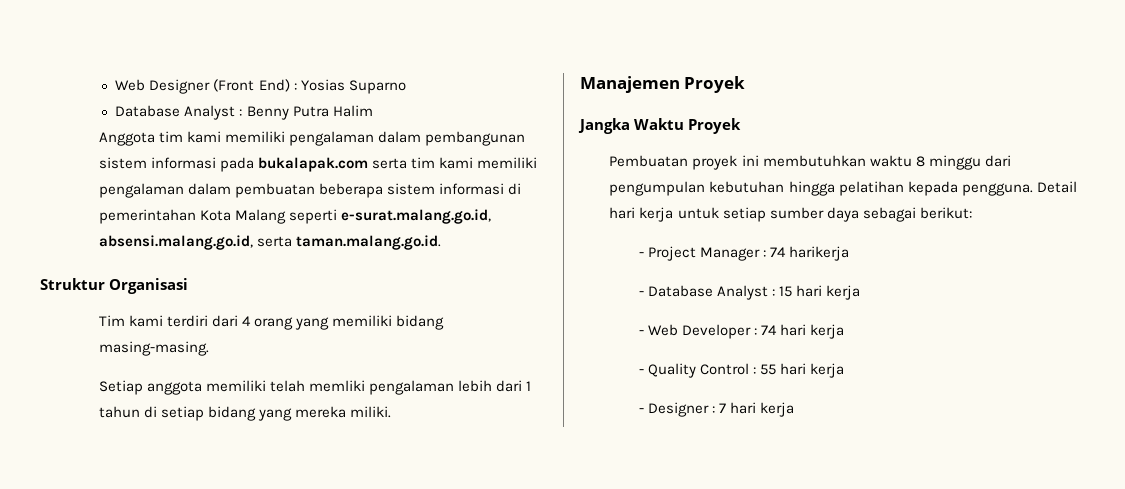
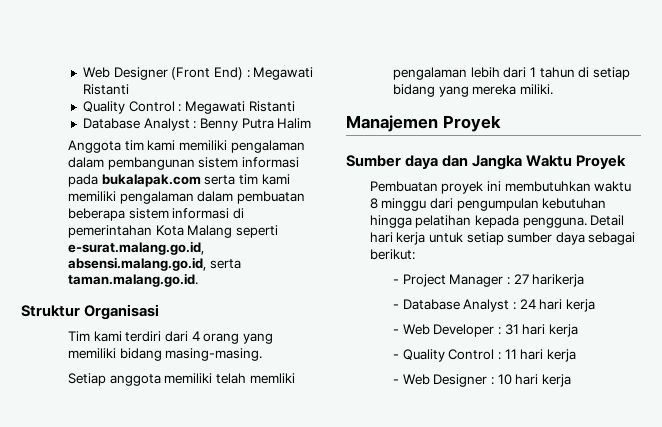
[300,79,406,94] Yosias Suparno -> [253,67,314,80] [83,84,130,95] [83,101,295,114] Megawati Ristanti // Quality Control : Megawati Ristanti
(746, 84) none -> [346,155,469,169] Sumber daya dan
[770,247,787,257] 74 -> [513,274,529,284] 27
[779,286,793,297] 15 -> [519,299,536,309] 24
[761,325,778,335] 74 -> [504,324,519,335] 31
[760,363,845,378] [638,408,644,413] 55 hari kerja // - -> [504,349,577,362] [393,374,430,385] 11 hari kerja // - Web
[718,403,726,413] 7 -> [497,374,512,385] 10

